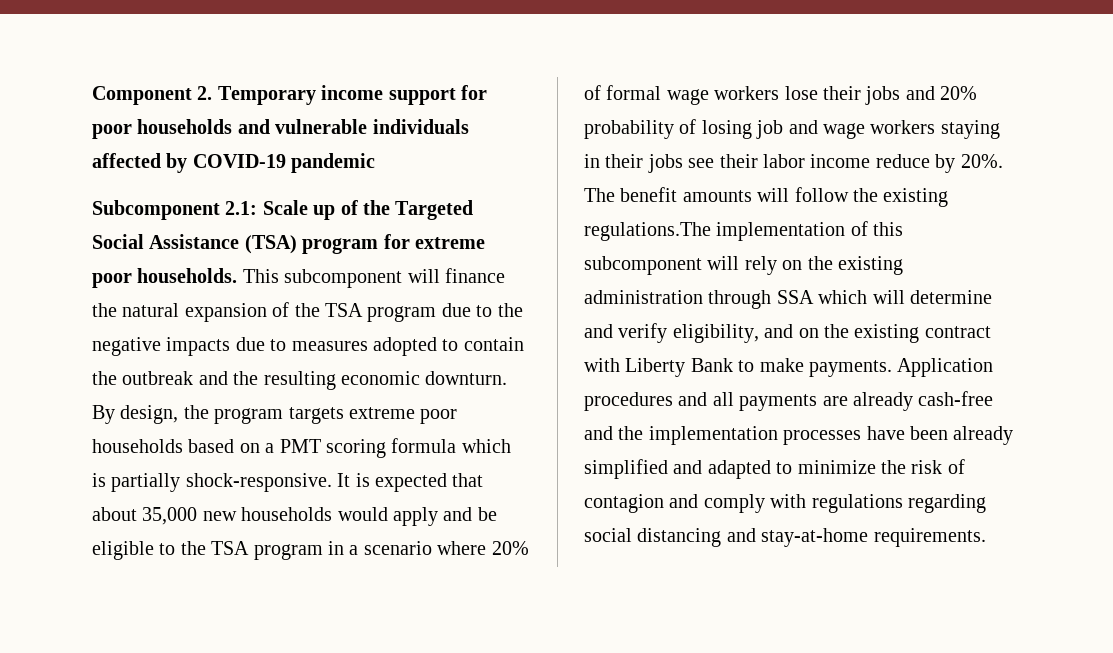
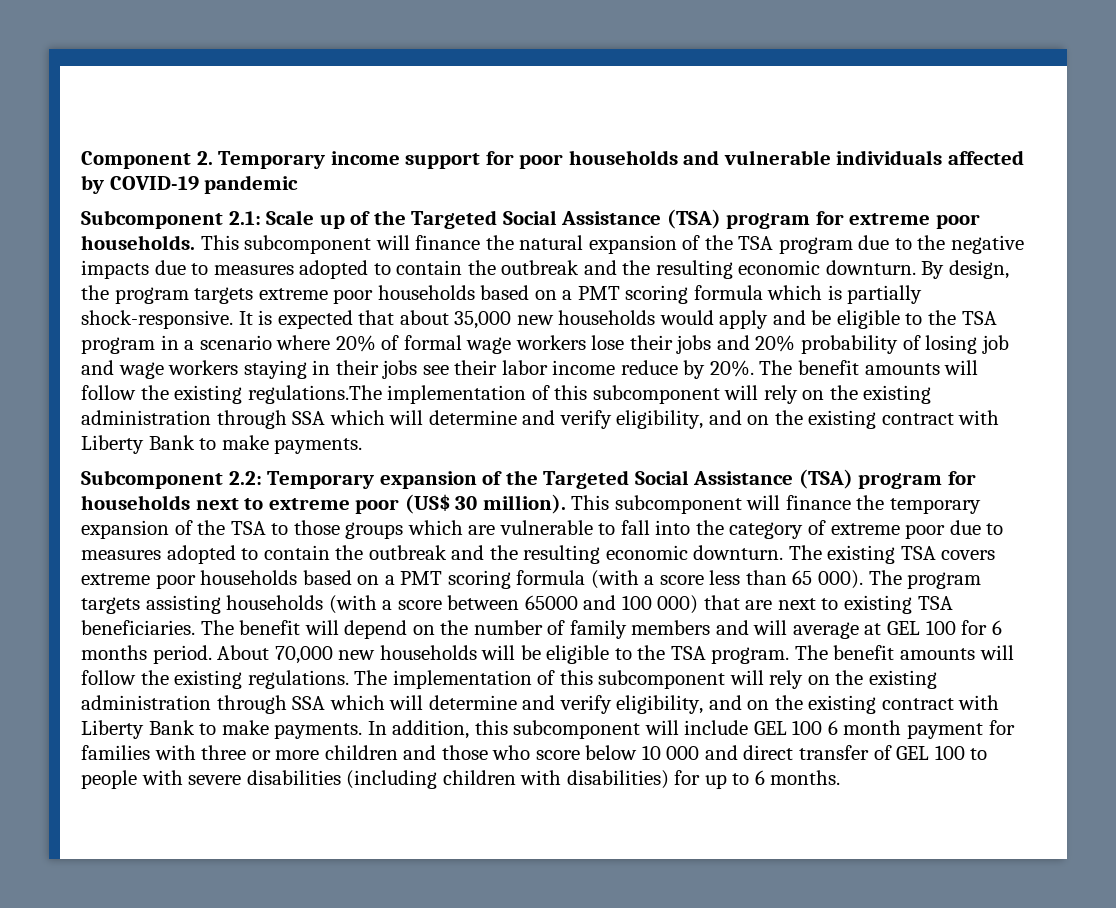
[897,358,994,377] [584,391,994,411] [584,426,1014,445] [584,459,965,479] [584,494,986,513] [584,528,986,547] Application procedures and all payments are already cash-free and the implementation processes have been already simplified and adapted to minimize the risk of contagion and comply with regulations regarding social distancing and stay-at-home requirements. -> [81,469,976,489] [81,494,981,514] [81,520,1004,539] [81,545,996,564] [81,570,982,589] [81,595,953,614] [81,620,1002,639] [81,645,1014,664] [81,670,937,689] [81,695,1000,714] [81,720,1015,739] [81,745,988,760] [81,770,841,789] // Subcomponent 2.2: Temporary expansion of the Targeted Social Assistance (TSA) program for households next to extreme poor (US$ 30 million). This subcomponent will finance the temporary expansion of the TSA to those groups which are vulnerable to fall into the category of extreme poor due to measures adopted to contain the outbreak and the resulting economic downturn. The existing TSA covers extreme poor households based on a PMT scoring formula (with a score less than 65 000). The program targets assisting households (with a score between 65000 and 100 000) that are next to existing TSA beneficiaries. The benefit will depend on the number of family members and will average at GEL 100 for 6 months period. About 70,000 new households will be eligible to the TSA program. The benefit amounts will follow the existing regulations. The implementation of this subcomponent will rely on the existing administration through SSA which will determine and verify eligibility, and on the existing contract with Liberty Bank to make payments. In addition, this subcomponent will include GEL 100 6 month payment for families with three or more children and those who score below 10 000 and direct transfer of GEL 100 to people with severe disabilities (including children with disabilities) for up to 6 months.

